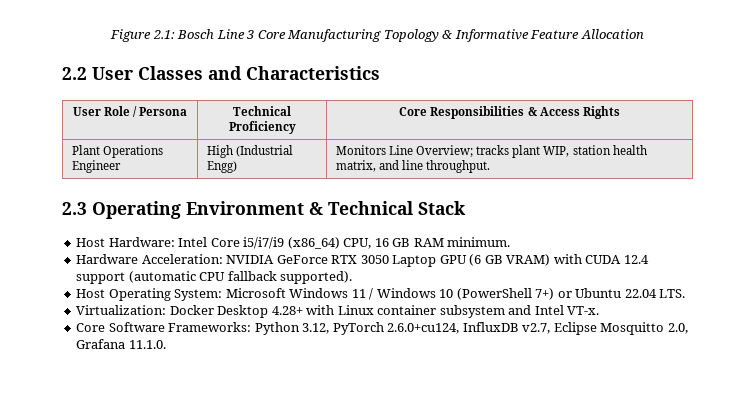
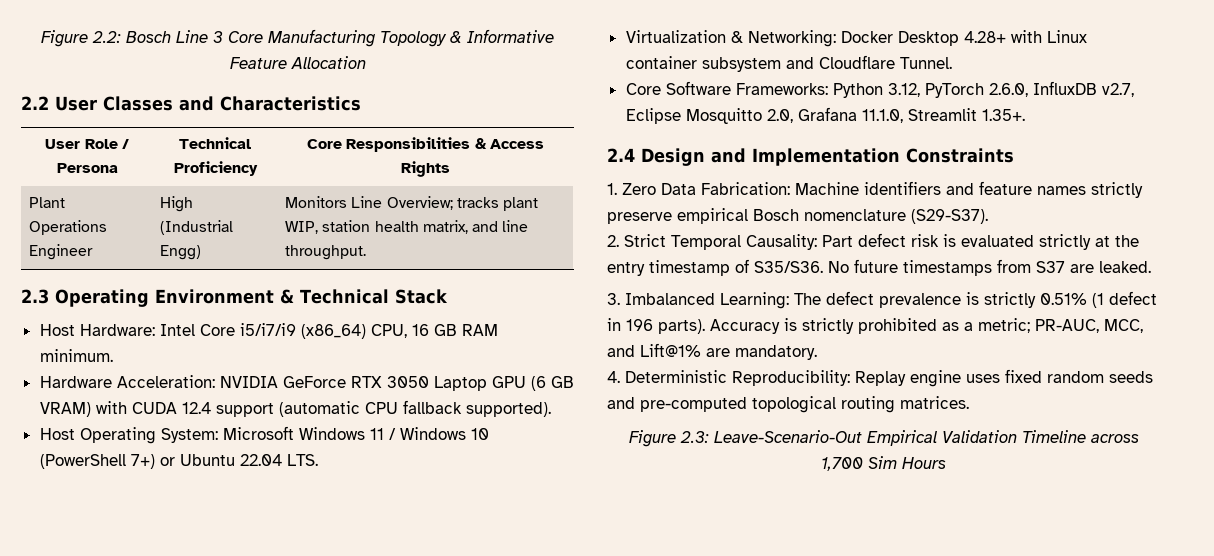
[110,29,175,42] Figure 2.1: -> [41,30,121,47] Figure 2.2:
[76,305,167,315] Virtualization: -> [625,30,836,47] Virtualization & Networking:
[534,305,600,315] Intel VT-x. -> [818,55,952,69] Cloudflare Tunnel.
[387,323,460,334] 2.6.0+cu124, -> [988,83,1028,97] 2.6.0,
[128,340,166,349] 11.1.0. -> [861,108,1025,123] [607,148,1014,166] [607,181,1143,198] [607,208,988,224] [607,233,1139,250] [607,259,1151,276] [607,291,1157,309] [607,318,1143,334] [607,343,817,360] [607,369,1153,387] [607,396,969,413] [628,430,1139,447] [821,456,946,471] 11.1.0, Streamlit 1.35+. // 2.4 Design and Implementation Constraints // 1. Zero Data Fabrication: Machine identifiers and feature names strictly preserve empirical Bosch nomenclature (S29-S37). // 2. Strict Temporal Causality: Part defect risk is evaluated strictly at the entry timestamp of S35/S36. No future timestamps from S37 are leaked. // 3. Imbalanced Learning: The defect prevalence is strictly 0.51% (1 defect in 196 parts). Accuracy is strictly prohibited as a metric; PR-AUC, MCC, and Lift@1% are mandatory. // 4. Deterministic Reproducibility: Replay engine uses fixed random seeds and pre-computed topological routing matrices. // Figure 2.3: Leave-Scenario-Out Empirical Validation Timeline across 1,700 Sim Hours

